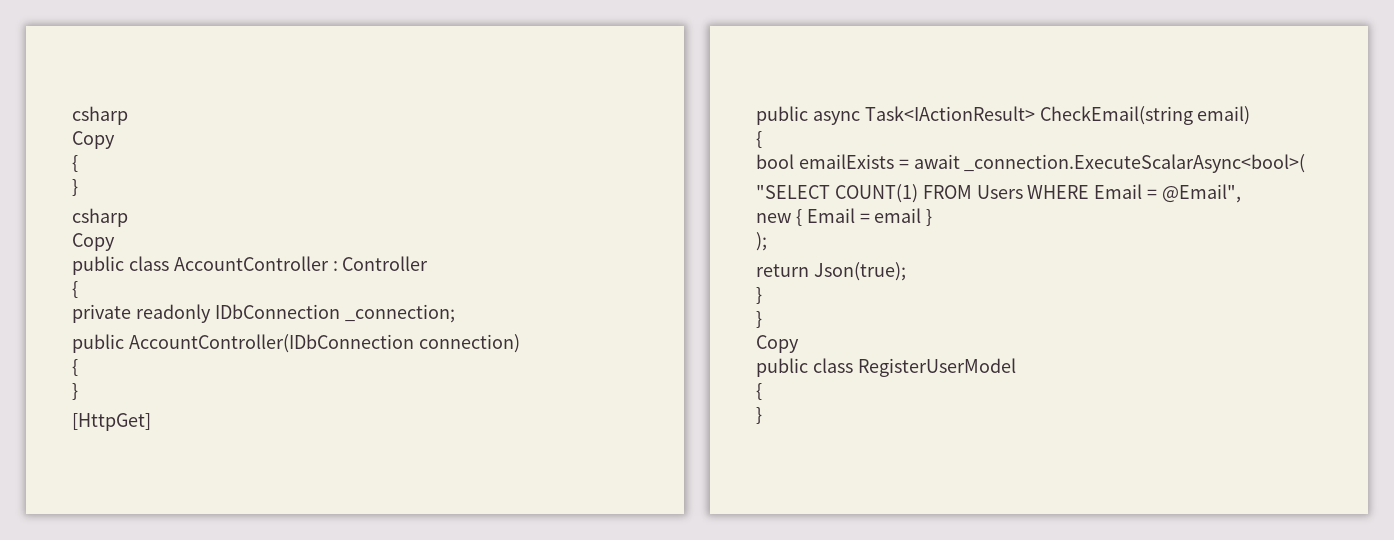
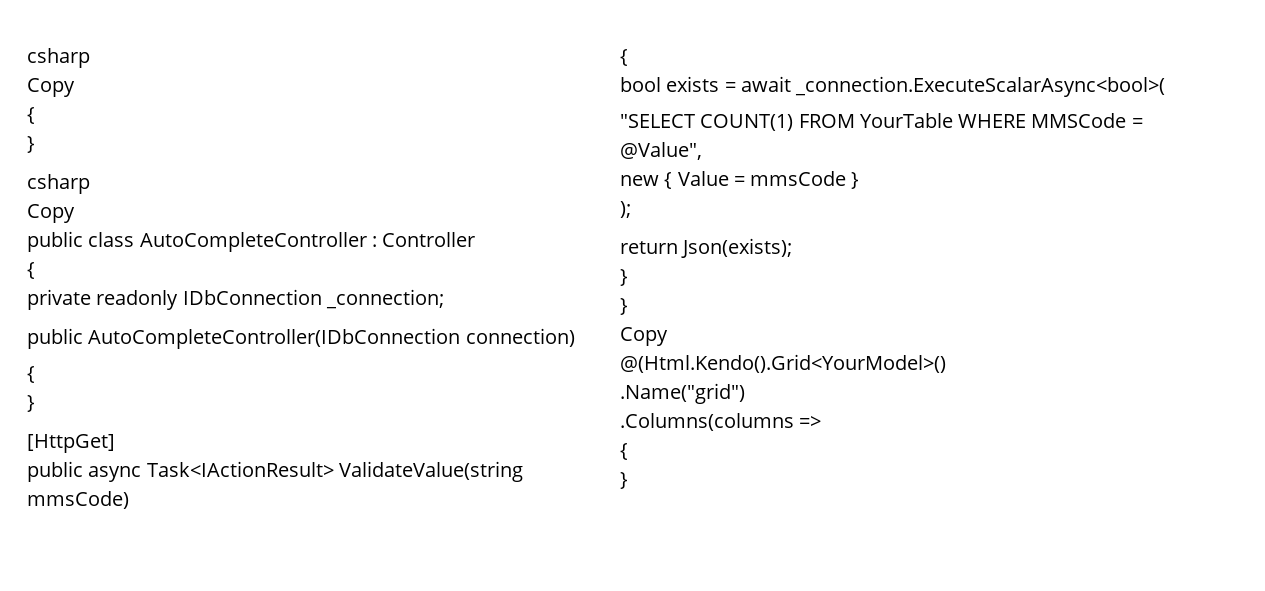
[173,256,329,271] AccountController -> [139,232,367,252] AutoCompleteController
[128,334,414,353] AccountController(IDbConnection -> [88,328,461,349] AutoCompleteController(IDbConnection
[1039,106,1251,125] CheckEmail(string email) -> [338,461,523,482] [27,491,129,509] ValidateValue(string mmsCode)
[798,154,894,169] emailExists -> [666,76,720,92] exists
[976,184,1242,203] Users WHERE Email = @Email", -> [859,113,1143,128] [620,142,702,160] YourTable WHERE MMSCode = @Value",
[806,208,922,223] Email = email -> [677,171,847,186] Value = mmsCode
[813,262,906,281] Json(true); -> [681,238,793,258] Json(exists);
[756,358,1016,377] public class RegisterUserModel -> [620,354,946,373] [620,383,745,404] [620,413,822,431] @(Html.Kendo().Grid<YourModel>() // .Name("grid") // .Columns(columns =>

